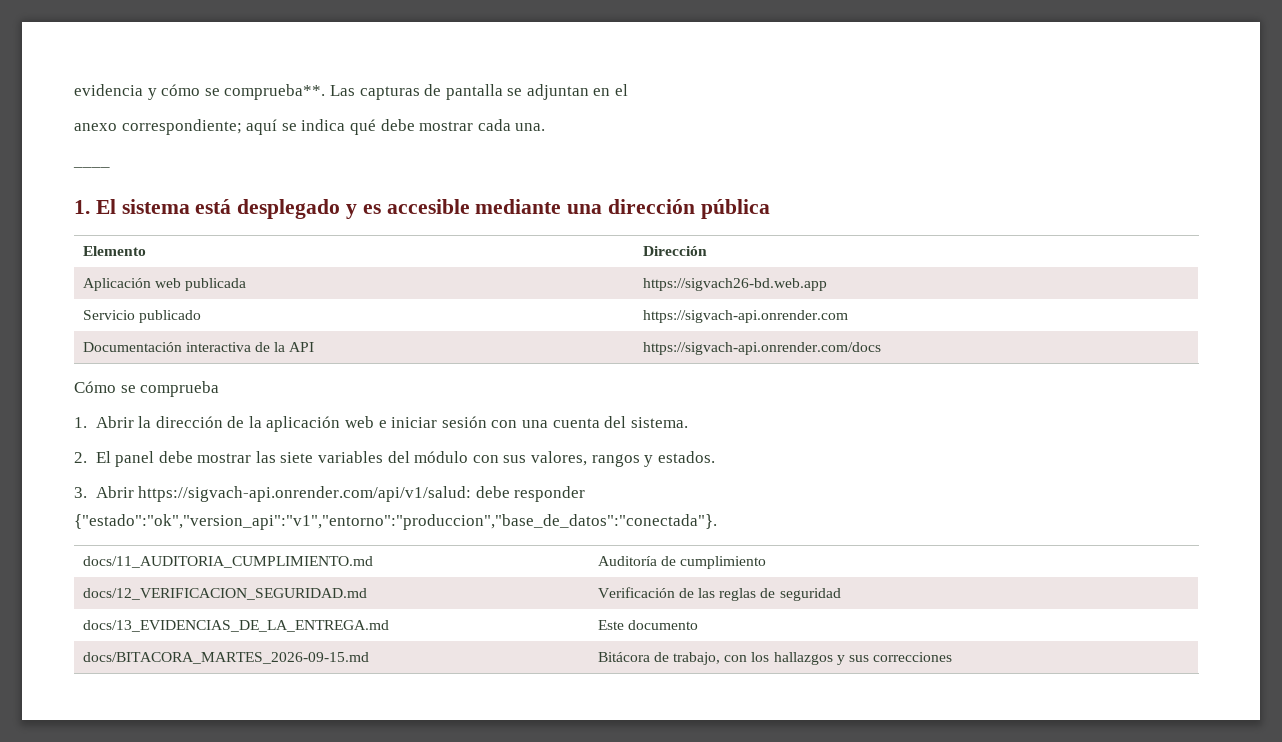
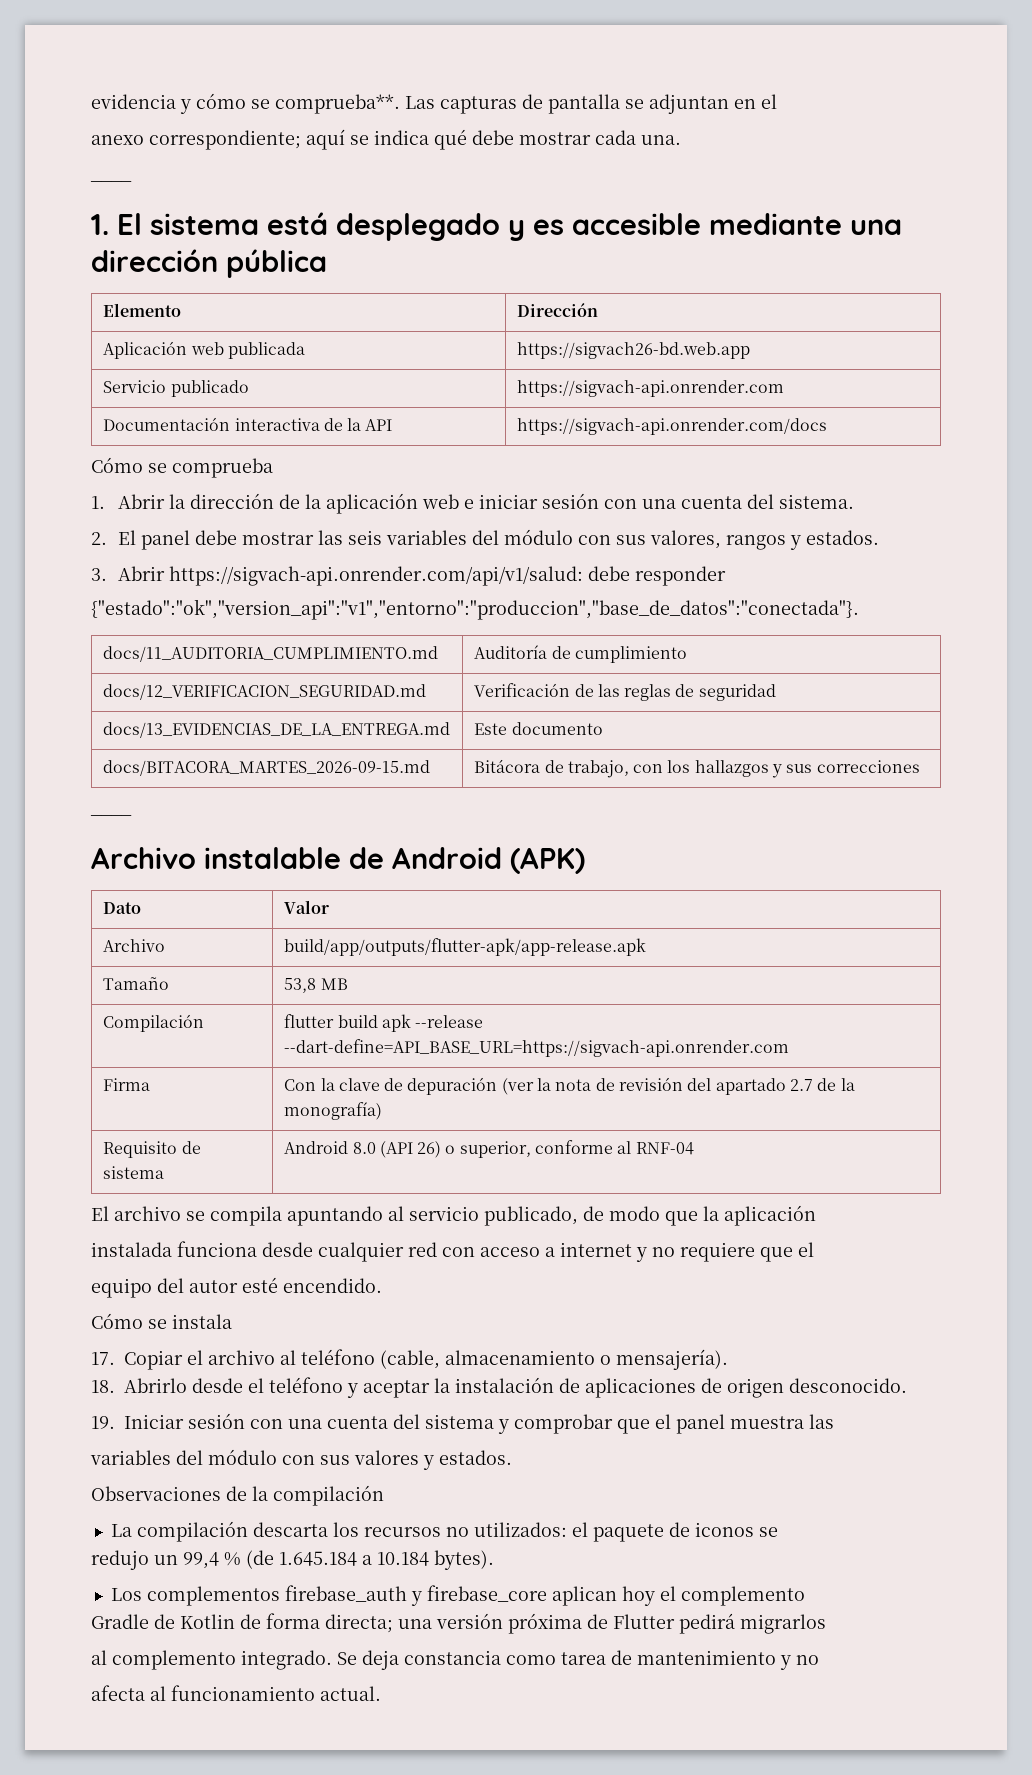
[280,452,314,463] siete -> [347,530,382,545] seis
(953, 657) none -> [90,815,132,816] [91,847,585,874] [103,902,142,914] [284,900,330,914] [103,939,166,952] [284,938,647,956] [103,976,170,990] [284,978,348,993] [103,1014,205,1032] [284,1014,484,1032] [284,1039,790,1057] [103,1078,151,1091] [284,1077,855,1095] [284,1102,383,1120] [103,1141,201,1158] [103,1166,165,1179] [284,1140,694,1158] [91,1205,816,1226] [91,1241,814,1262] [91,1277,382,1298] [91,1313,232,1329] [91,1349,728,1370] [91,1377,907,1398] [91,1413,834,1434] [90,1449,512,1470] [91,1485,384,1506] [110,1521,778,1542] [91,1550,494,1570] [110,1585,805,1606] [91,1613,826,1634] [91,1650,819,1670] [91,1685,381,1701] // ____ // Archivo instalable de Android (APK) // Dato | Valor // Archivo | build/app/outputs/flutter-apk/app-release.apk // Tamaño | 53,8 MB // Compilación | flutter build apk --release --dart-define=API_BASE_URL=https://sigvach-api.onrender.com // Firma | Con la clave de depuración (ver la nota de revisión del apartado 2.7 de la monografía) // Requisito de sistema | Android 8.0 (API 26) o superior, conforme al RNF-04 // El archivo se compila apuntando al servicio publicado, de modo que la aplicación // instalada funciona desde cualquier red con acceso a internet y no requiere que el // equipo del autor esté encendido. // Cómo se instala // 17. Copiar el archivo al teléfono (cable, almacenamiento o mensajería). // 18. Abrirlo desde el teléfono y aceptar la instalación de aplicaciones de origen desconocido. // 19. Iniciar sesión con una cuenta del sistema y comprobar que el panel muestra las // variables del módulo con sus valores y estados. // Observaciones de la compilación // La compilación descarta los recursos no utilizados: el paquete de iconos se // redujo un 99,4 % (de 1.645.184 a 10.184 bytes). // Los complementos firebase_auth y firebase_core aplican hoy el complemento // Gradle de Kotlin de forma directa; una versión próxima de Flutter pedirá migrarlos // al complemento integrado. Se deja constancia como tarea de mantenimiento y no // afecta al funcionamiento actual.

